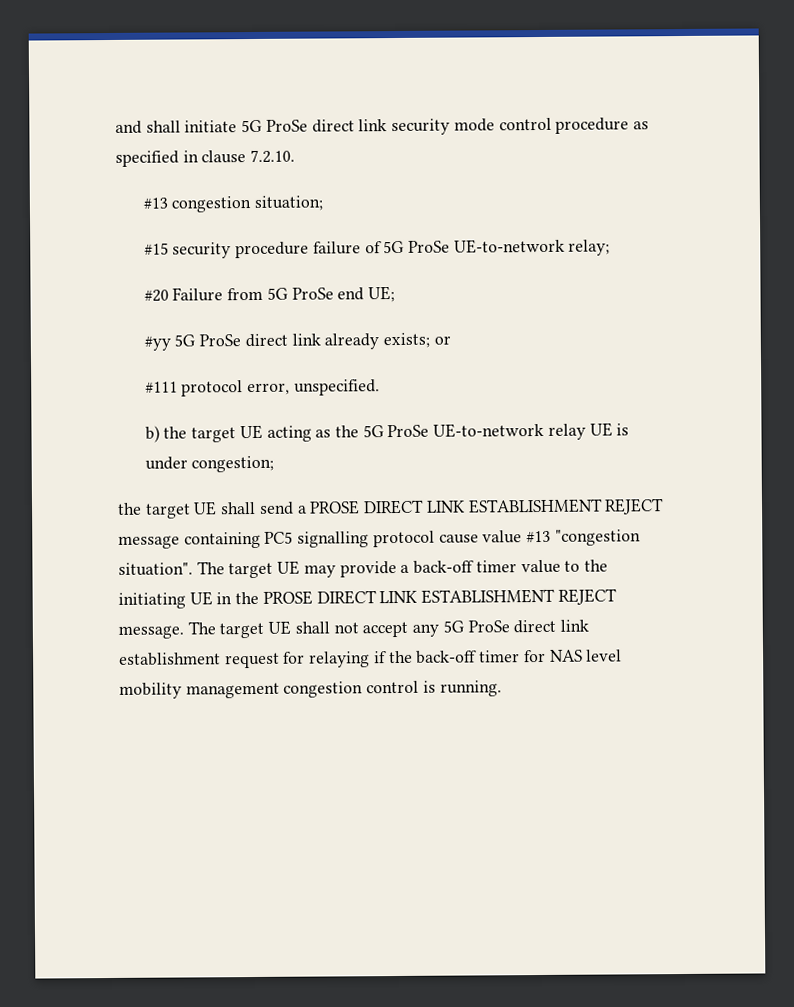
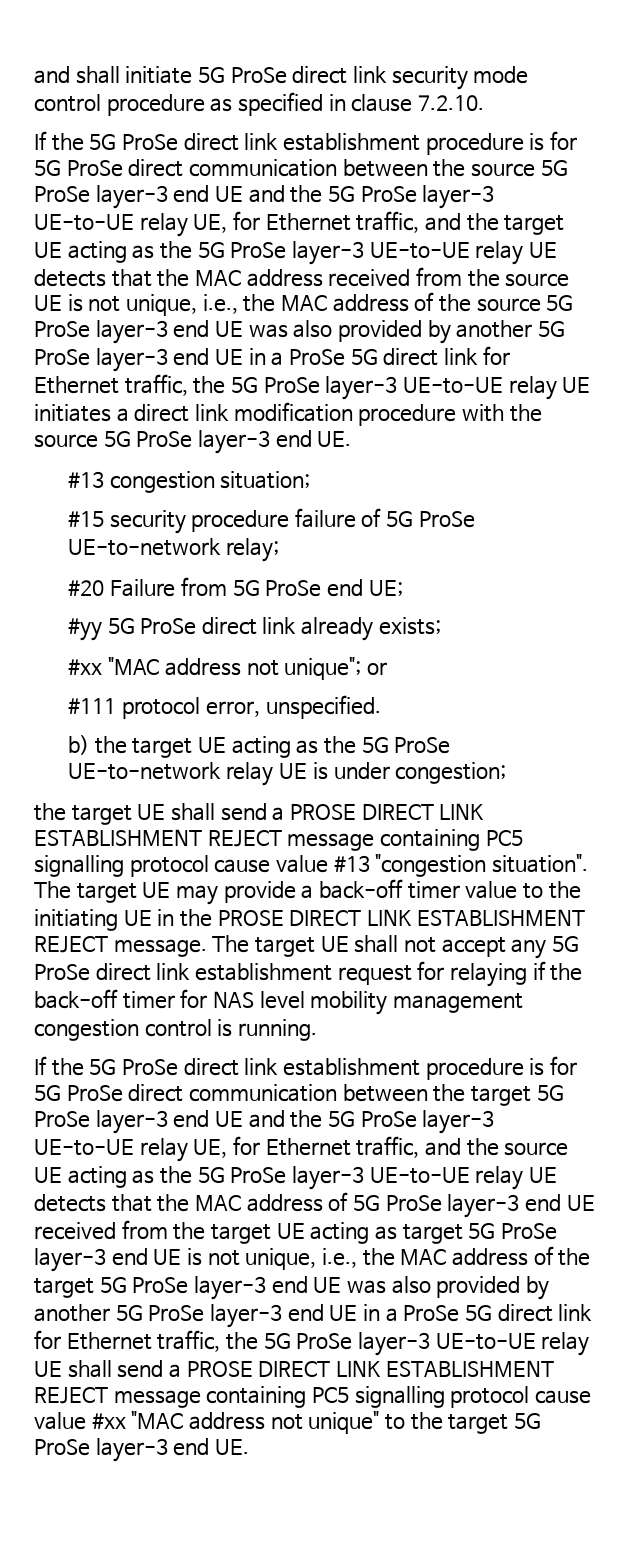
(296, 156) none -> [34,131,577,155] [34,159,568,177] [34,185,495,209] [34,211,565,237] [34,241,557,265] [34,267,570,287] [34,292,574,316] [34,320,565,344] [34,346,510,372] [34,374,591,400] [34,402,542,426] [34,430,352,454] // If the 5G ProSe direct link establishment procedure is for 5G ProSe direct communication between the source 5G ProSe layer-3 end UE and the 5G ProSe layer-3 UE-to-UE relay UE, for Ethernet traffic, and the target UE acting as the 5G ProSe layer-3 UE-to-UE relay UE detects that the MAC address received from the source UE is not unique, i.e., the MAC address of the source 5G ProSe layer-3 end UE was also provided by another 5G ProSe layer-3 end UE in a ProSe 5G direct link for Ethernet traffic, the 5G ProSe layer-3 UE-to-UE relay UE initiates a direct link modification procedure with the source 5G ProSe layer-3 end UE.
(430, 340) none -> [67,657,362,680] // #xx "MAC address not unique";
(502, 688) none -> [34,1056,577,1080] [34,1084,564,1106] [34,1110,495,1134] [34,1136,569,1162] [34,1166,557,1190] [34,1192,595,1218] [34,1220,557,1244] [34,1246,591,1272] [34,1276,549,1300] [34,1304,593,1328] [34,1330,590,1356] [34,1360,554,1378] [34,1386,592,1408] [34,1411,541,1434] [34,1438,249,1462] // If the 5G ProSe direct link establishment procedure is for 5G ProSe direct communication between the target 5G ProSe layer-3 end UE and the 5G ProSe layer-3 UE-to-UE relay UE, for Ethernet traffic, and the source UE acting as the 5G ProSe layer-3 UE-to-UE relay UE detects that the MAC address of 5G ProSe layer-3 end UE received from the target UE acting as target 5G ProSe layer-3 end UE is not unique, i.e., the MAC address of the target 5G ProSe layer-3 end UE was also provided by another 5G ProSe layer-3 end UE in a ProSe 5G direct link for Ethernet traffic, the 5G ProSe layer-3 UE-to-UE relay UE shall send a PROSE DIRECT LINK ESTABLISHMENT REJECT message containing PC5 signalling protocol cause value #xx "MAC address not unique" to the target 5G ProSe layer-3 end UE.

